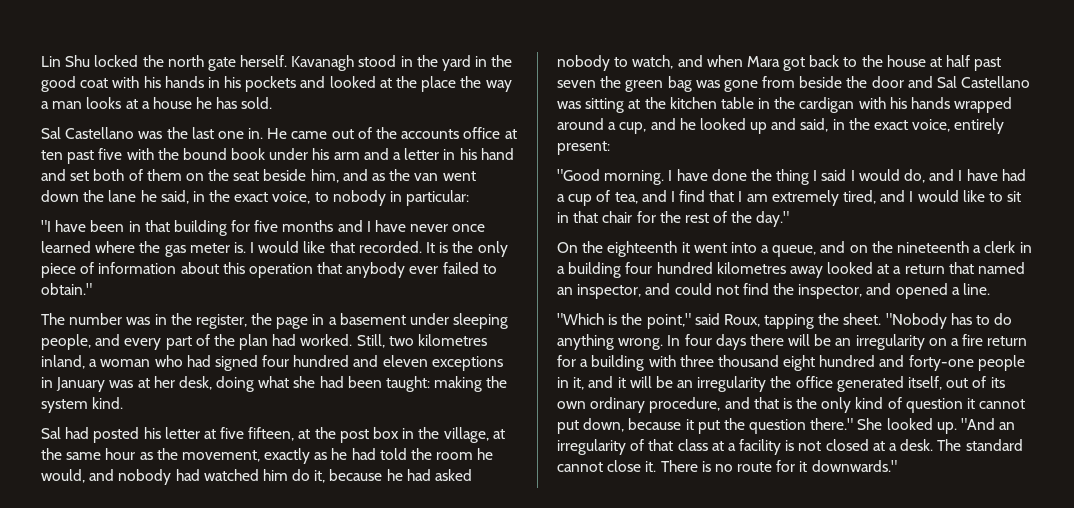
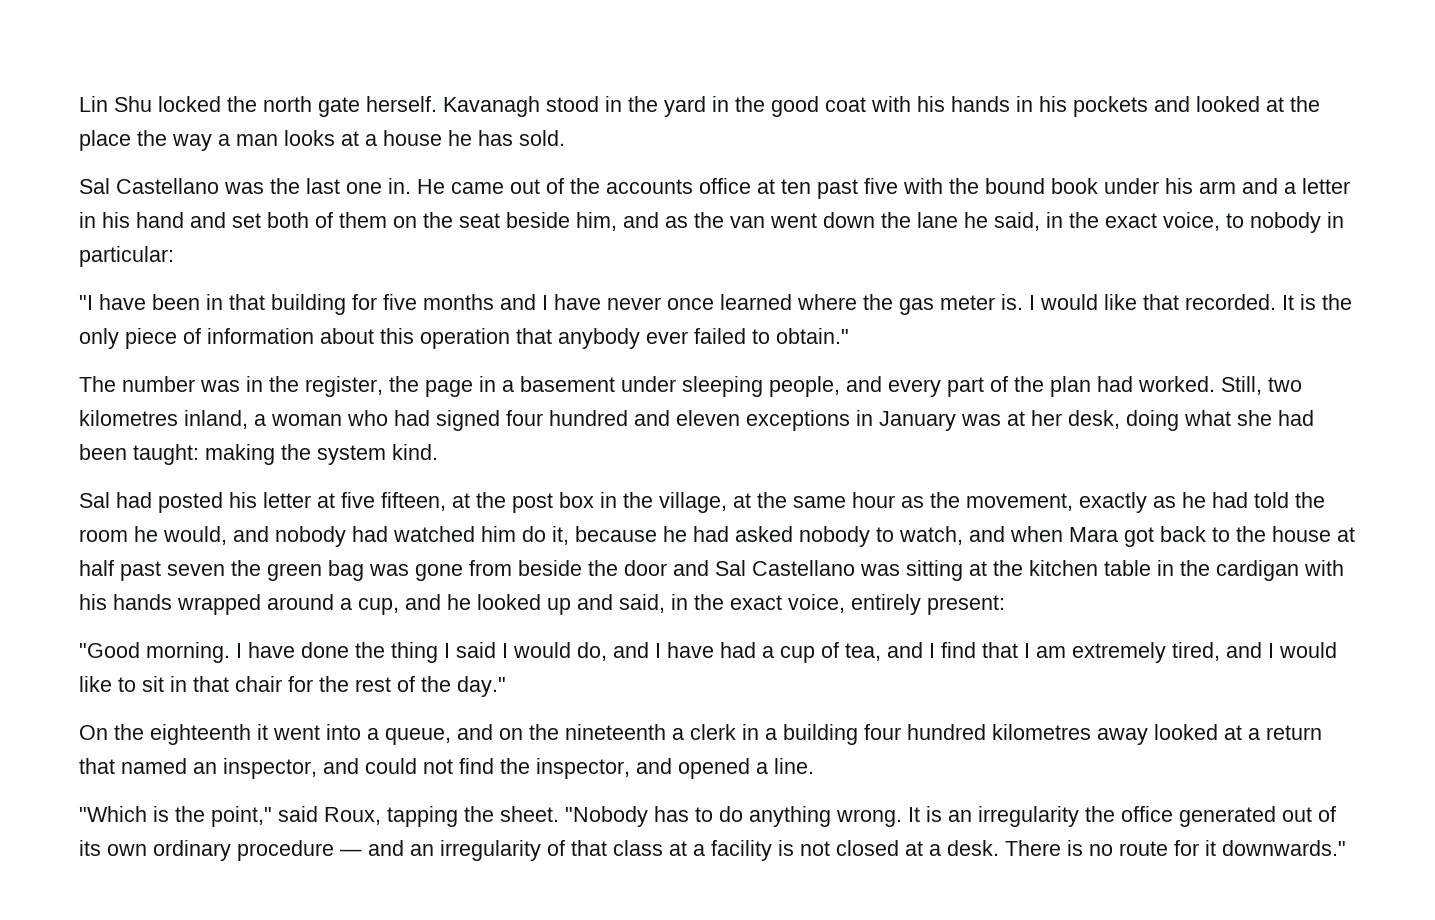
[667,334,1028,350] [557,355,1025,371] [557,376,673,390] In four days there will be an irregularity on a fire return for a building with three thousand eight hundred and forty-one people in it, and it will be -> [908,806,942,822] It is
[908,376,943,390] itself, -> (1276, 816) none
[649,397,1026,413] [557,418,996,434] procedure, and that is the only kind of question it cannot put down, because it put the question there." She looked up. "And -> [237,840,404,861] procedure — and
[937,439,1023,451] [557,460,657,472] The standard cannot close it. -> (999, 848) none

